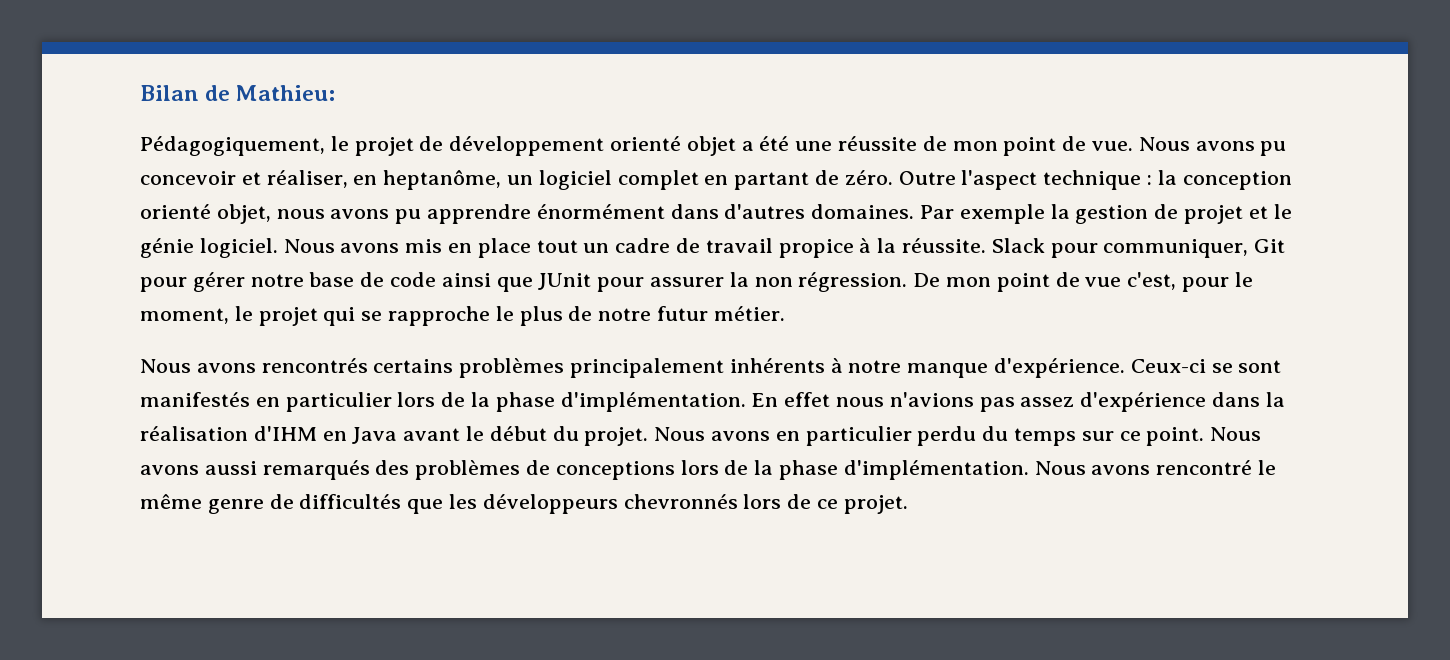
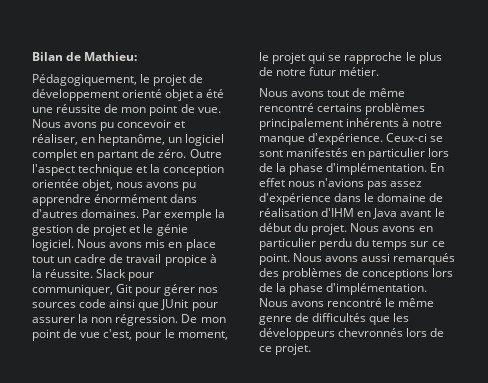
[1147,175,1153,185] : -> [136,166,148,173] et
[140,204,211,219] orienté -> [32,179,79,188] orientée
[250,272,385,287] notre base de -> [198,287,219,293] [32,302,76,308] nos sources
[261,358,368,373] rencontrés -> [327,88,406,97] [259,103,314,112] tout de même rencontré
[1265,392,1285,407] la -> [364,193,444,202] le domaine de

